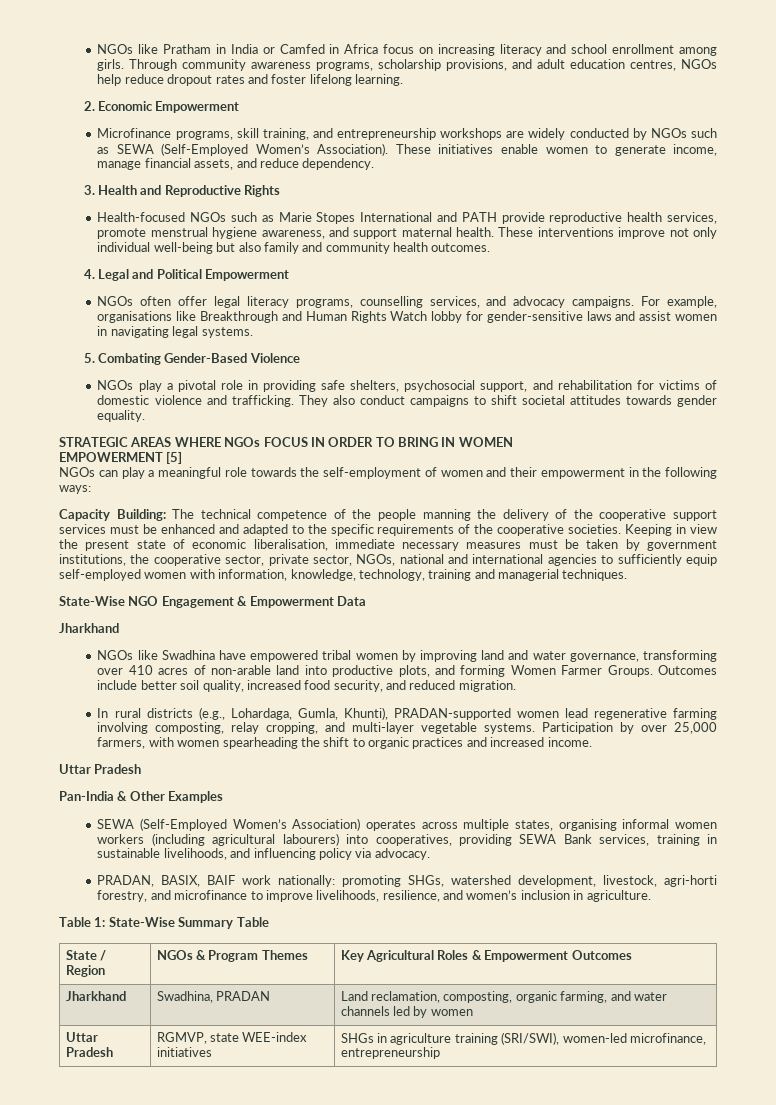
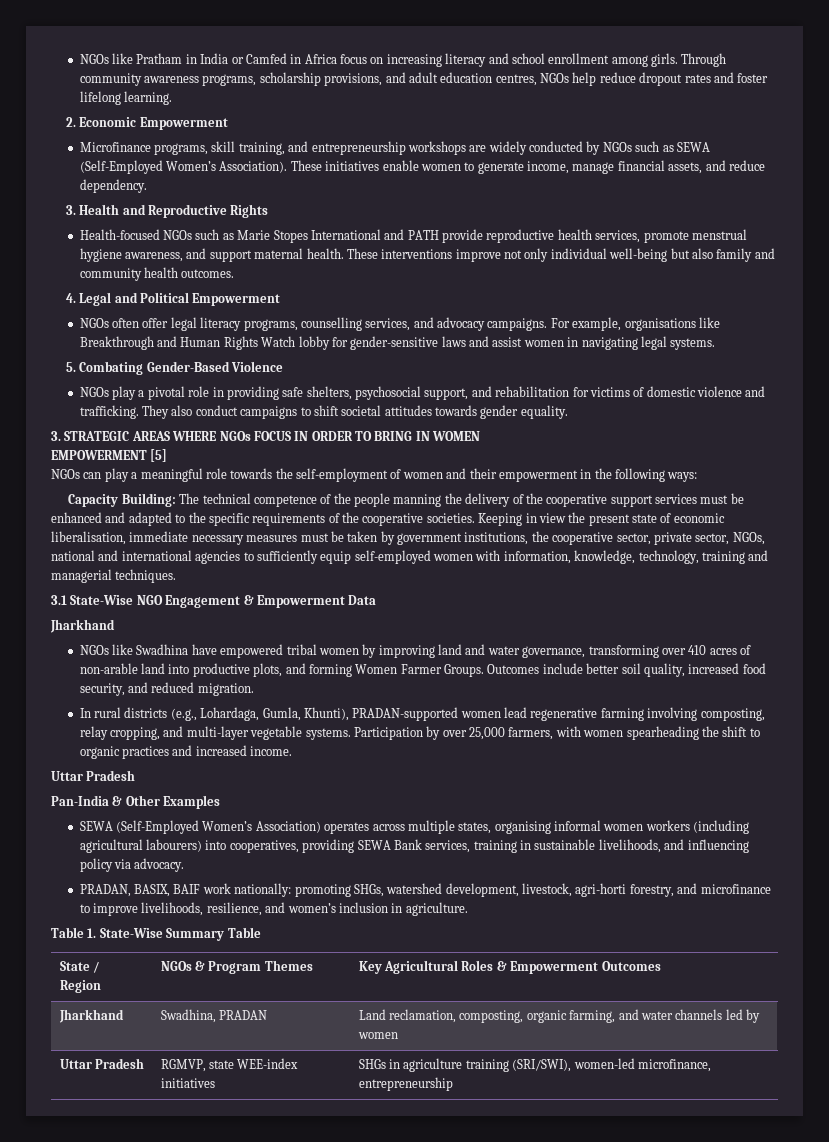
(146, 416) none -> [51,431,61,441] 3.
(628, 575) none -> [51,595,67,605] 3.1
[94,917,106,927] 1: -> [87,928,97,938] 1.

